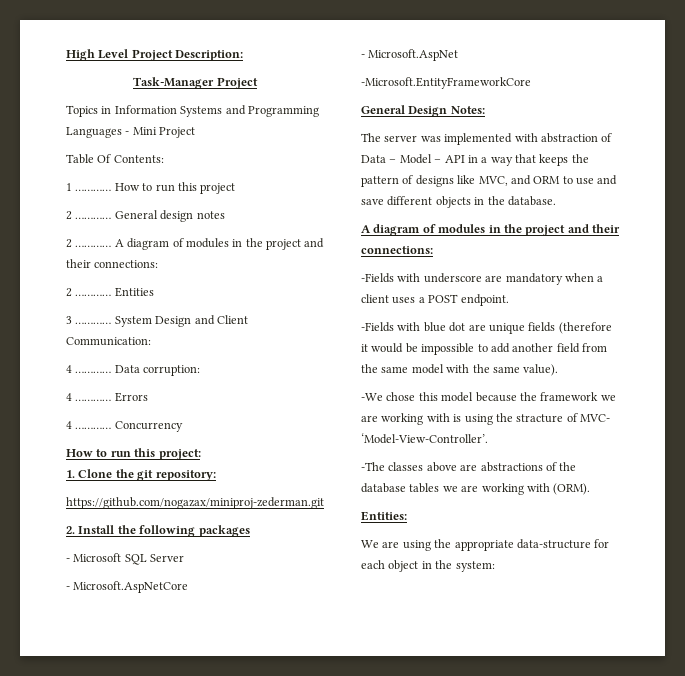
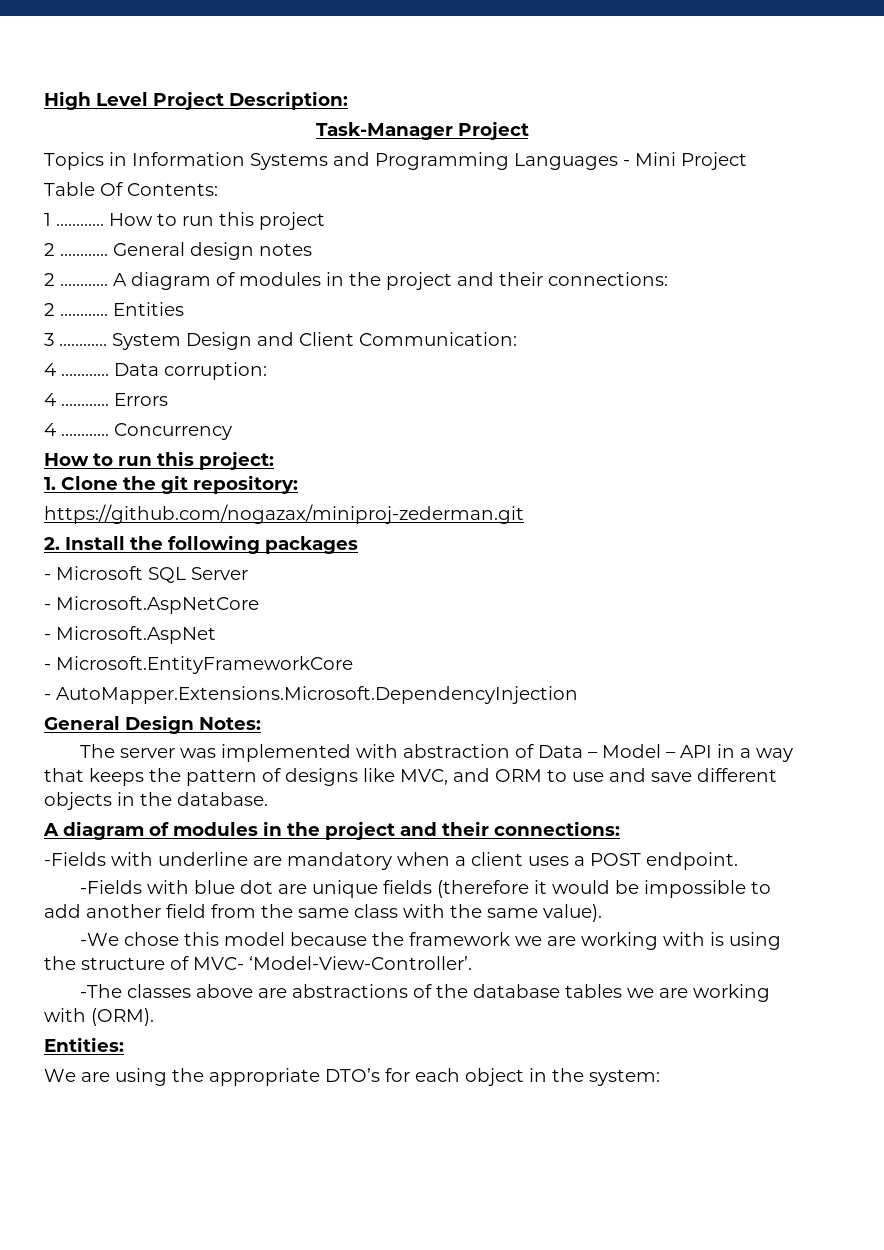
[361,77,531,89] -Microsoft.EntityFrameworkCore -> [44,656,353,674] [44,686,578,704] - Microsoft.EntityFrameworkCore // - AutoMapper.Extensions.Microsoft.DependencyInjection
[423,273,482,283] underscore -> [158,852,248,866] underline
[411,364,444,374] model -> [354,904,398,918] class
[516,414,564,423] stracture -> [81,957,165,970] structure
[516,539,591,549] data-structure -> [325,1068,380,1082] DTO’s

